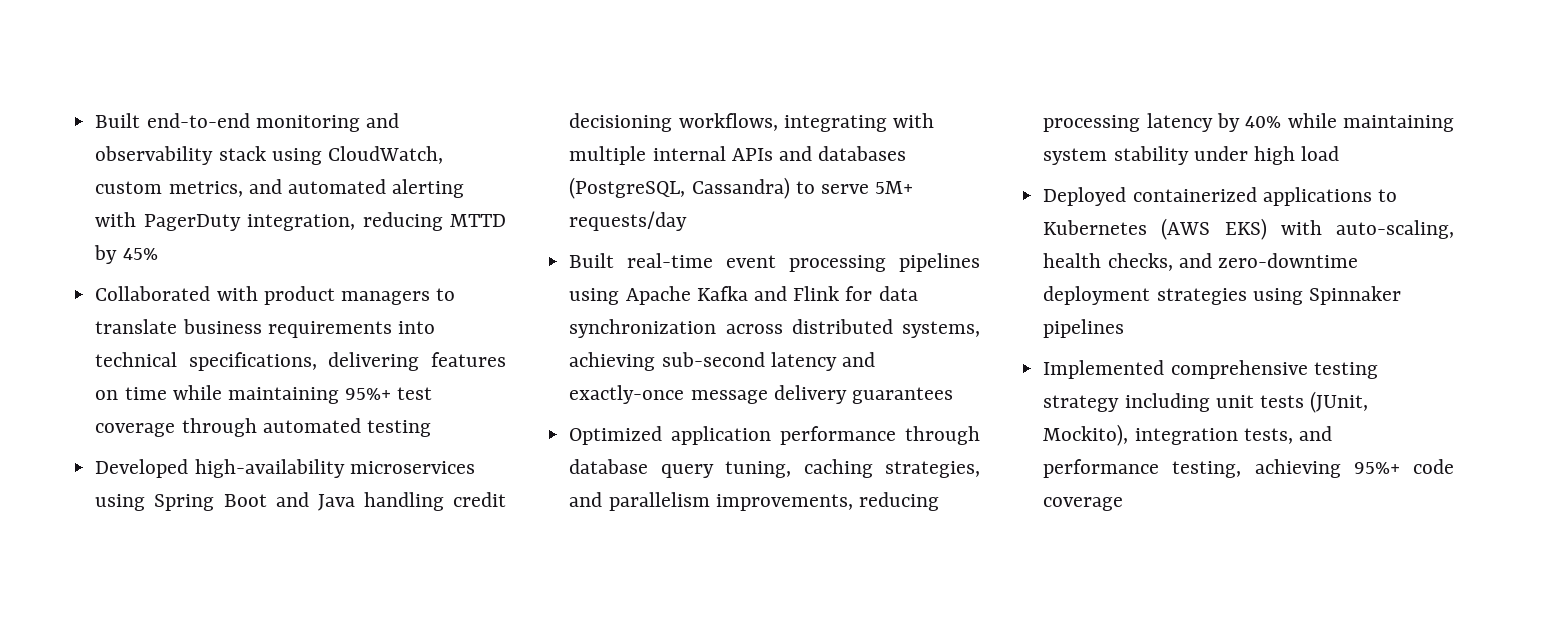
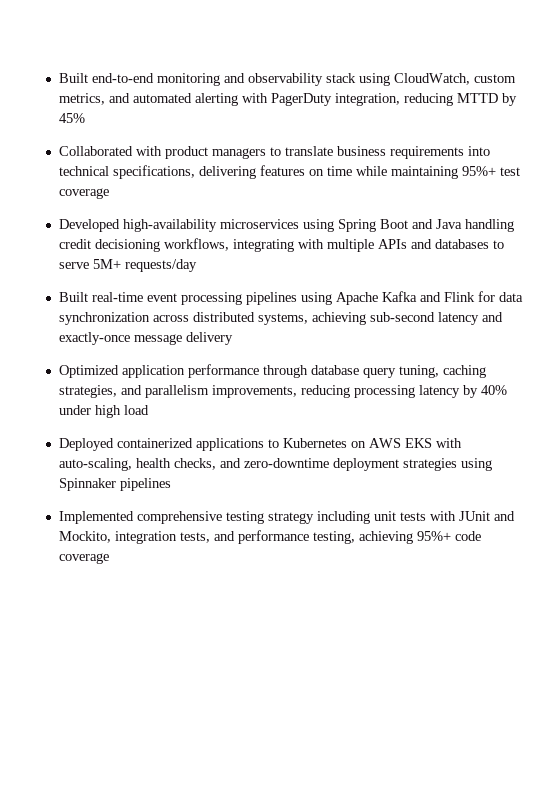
[181,418,431,437] through automated testing -> (109, 193) none
[652,146,726,161] internal -> (374, 245) none
[569,177,790,199] (PostgreSQL, Cassandra) -> (489, 244) none
[851,387,953,404] guarantees -> (233, 338) none
[1287,113,1454,132] [1043,146,1189,165] while maintaining system stability -> (507, 390) none
[1161,218,1267,240] (AWS EKS) -> [350,438,432,448] on AWS EKS
[1310,391,1369,413] [1043,424,1129,446] (JUnit, Mockito), -> [429,511,515,521] [58,531,111,543] with JUnit and Mockito,

